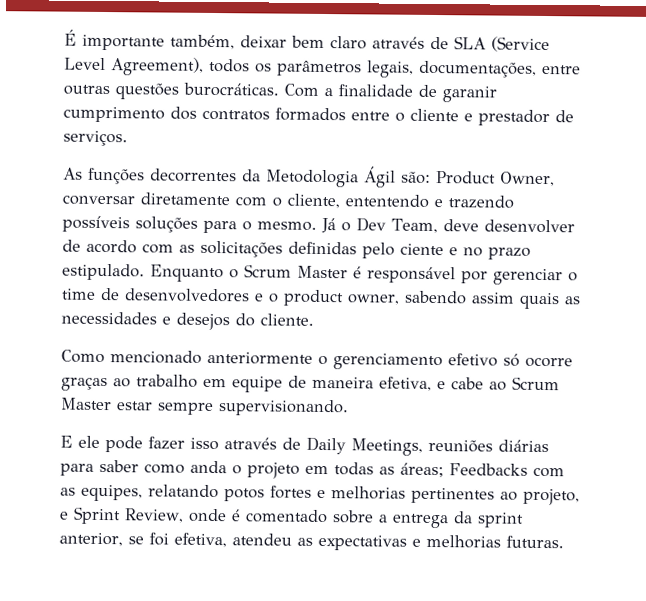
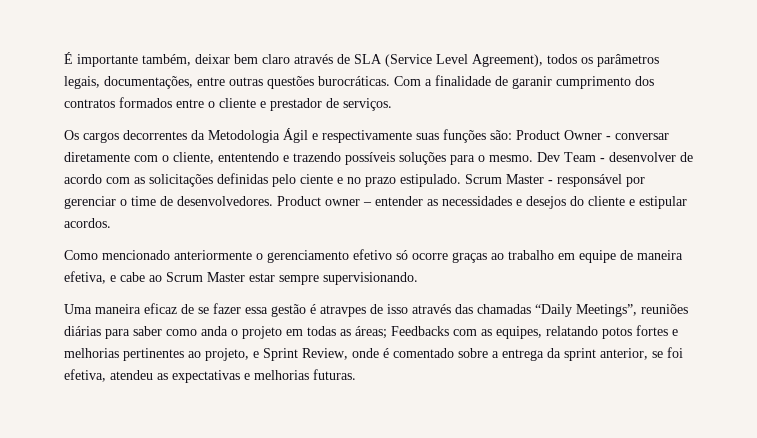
[63,167,145,185] As funções -> [64,130,119,143] Os cargos
[401,171,555,187] são: Product Owner, -> [312,129,611,143] e respectivamente suas funções são: Product Owner -
[321,217,479,234] Já o Dev Team, deve -> [537,152,605,162] Dev Team -
[150,264,362,283] Enquanto o Scrum Master é -> [465,174,553,184] Scrum Master -
[124,288,560,310] desenvolvedores e o product owner, sabendo assim quais -> [177,196,423,206] desenvolvedores. Product owner – entender
[260,313,314,326] cliente. -> [588,196,687,209] [64,218,111,228] cliente e estipular acordos.
[60,435,423,456] E ele pode fazer isso através de Daily Meetings, -> [64,303,637,317] Uma maneira eficaz de se fazer essa gestão é atravpes de isso através das chamadas “Daily Meetings”,

